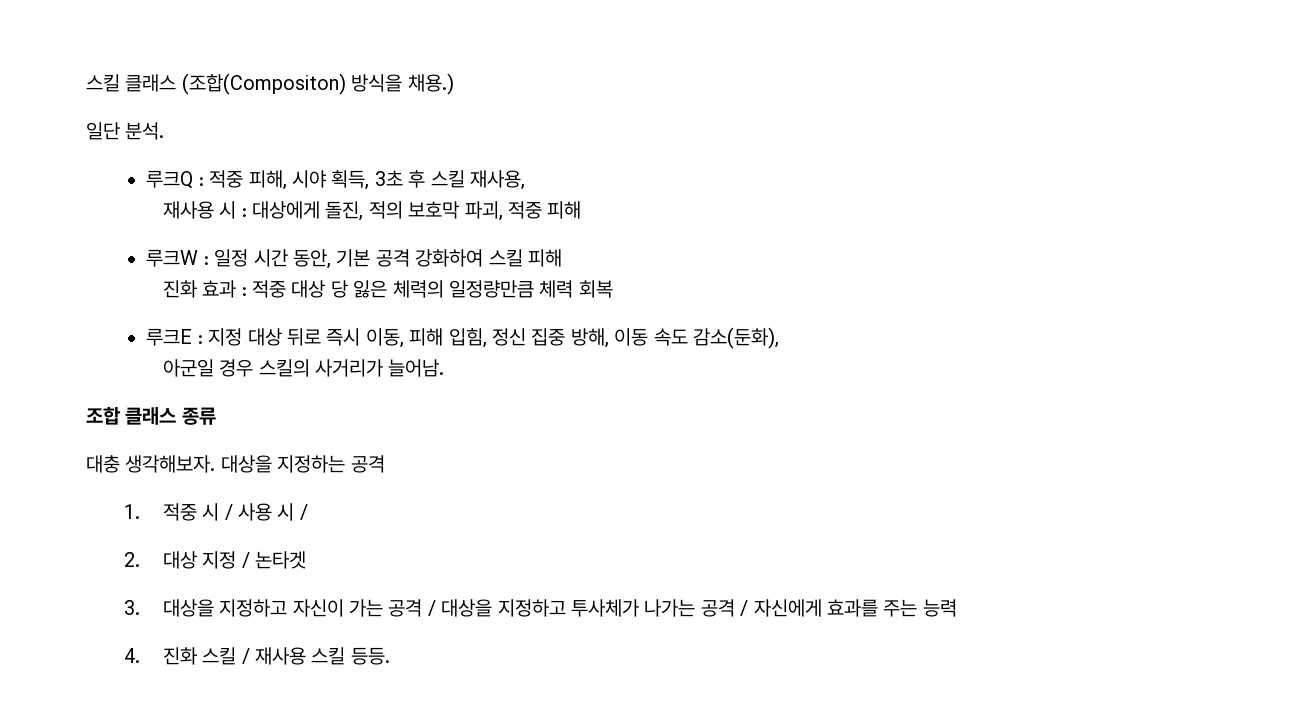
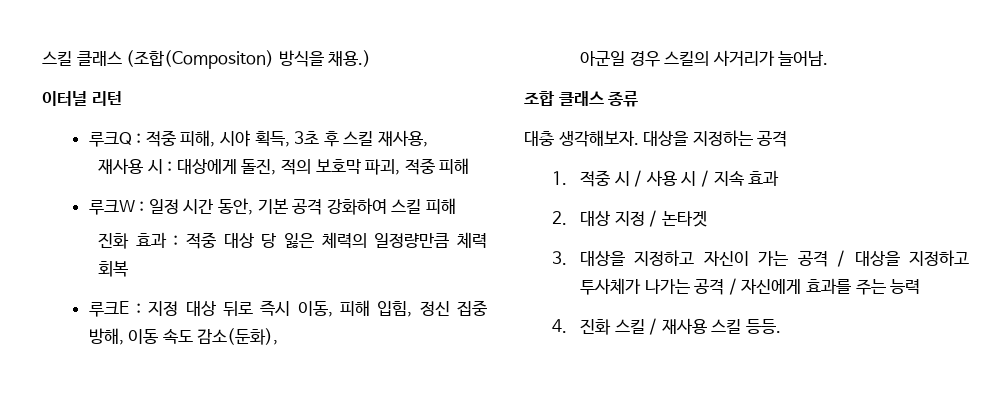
[86,122,165,140] 일단 분석. -> [42,91,122,106] 이터널 리턴
(308, 512) none -> [713,170,780,186] 지속 효과

